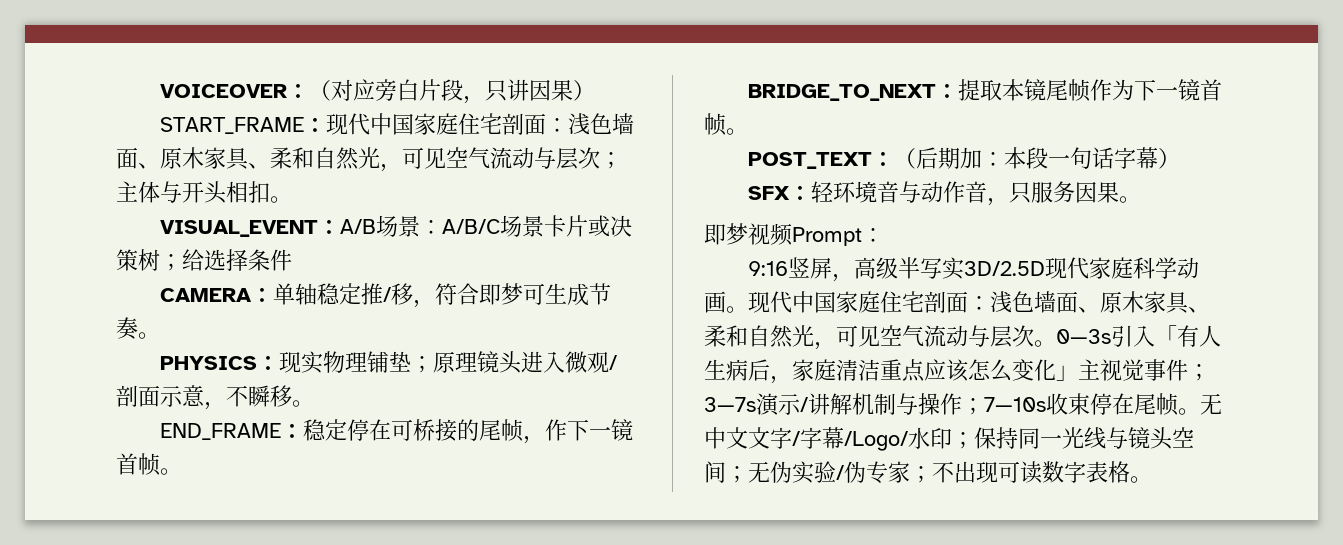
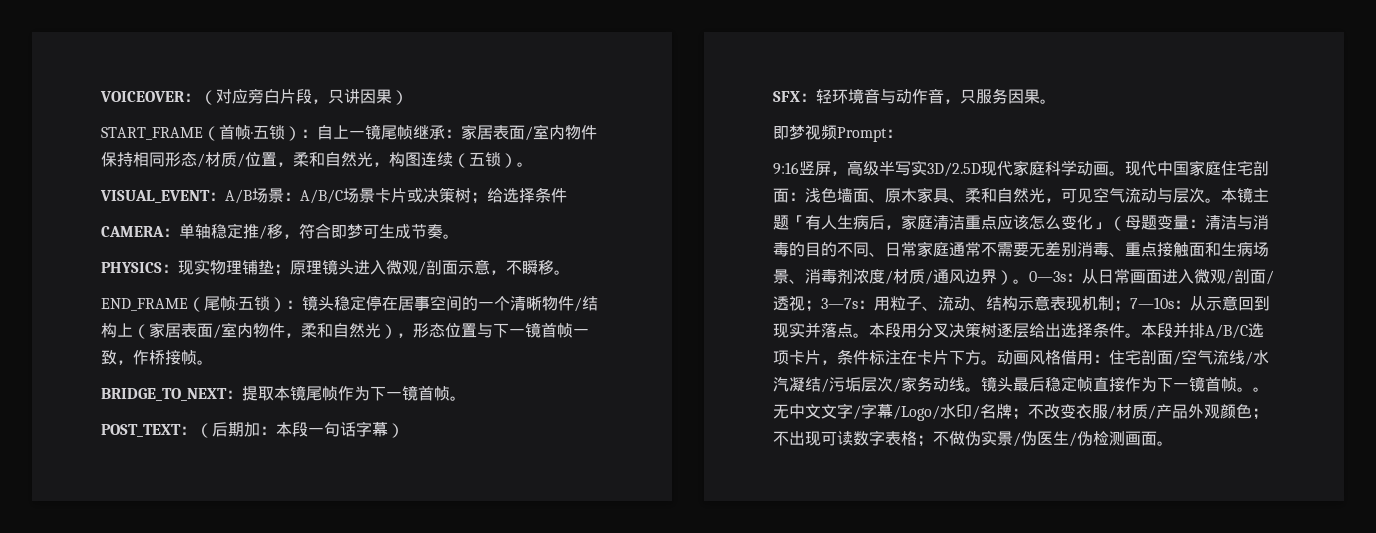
[304,113,635,135] [116,147,622,172] [116,181,270,204] ：现代中国家庭住宅剖面：浅色墙面、原木家具、柔和自然光，可见空气流动与层次；主体与开头相扣 -> [203,124,597,141] [101,152,517,168] （首帧·五锁）：自上一镜尾帧继承：家居表面/室内物件保持相同形态/材质/位置，柔和自然光，构图连续（五锁）
[281,419,634,444] [116,453,138,475] ：稳定停在可桥接的尾帧，作下一镜首 -> [188,295,598,312] [101,322,589,339] [101,350,181,365] （尾帧·五锁）：镜头稳定停在居事空间的一个清晰物件/结构上（家居表面/室内物件，柔和自然光），形态位置与下一镜首帧一致，作桥接
[1056,325,1155,347] 0—3s引入 -> [1221,187,1269,203] [773,215,789,230] 本镜主题
[1078,359,1210,381] [704,393,1179,416] 主视觉事件；3—7s演示/讲解机制与操作；7—10s收束停在尾帧 -> [1109,215,1269,231] [773,241,1269,257] [773,269,1274,285] [773,295,1270,312] [773,322,1264,339] [773,349,1269,366] [773,376,1253,393] （母题变量：清洁与消毒的目的不同、日常家庭通常不需要无差别消毒、重点接触面和生病场景、消毒剂浓度/材质/通风边界）。0—3s：从日常画面进入微观/剖面/透视；3—7s：用粒子、流动、结构示意表现机制；7—10s：从示意回到现实并落点。本段用分叉决策树逐层给出选择条件。本段并排A/B/C选项卡片，条件标注在卡片下方。动画风格借用：住宅剖面/空气流线/水汽凝结/污垢层次/家务动线。镜头最后稳定帧直接作为下一镜首帧。
[952,427,1194,450] [704,461,910,484] ；保持同一光线与镜头空间；无伪实验/伪专家 -> [972,404,1252,420] /名牌；不改变衣服/材质/产品外观颜色
(1130, 472) none -> [917,430,1157,447] ；不做伪实景/伪医生/伪检测画面

